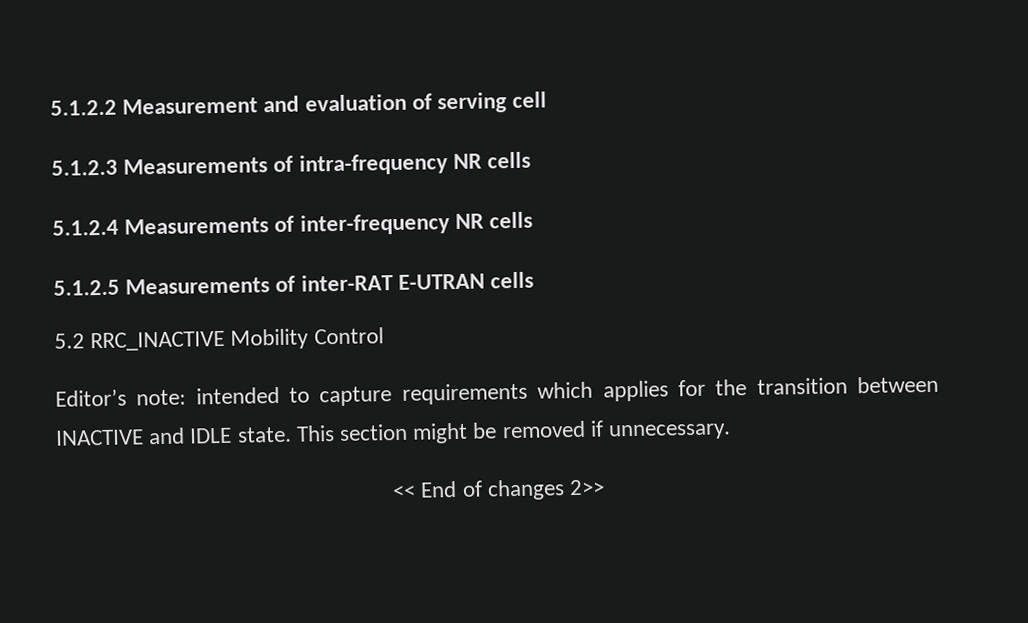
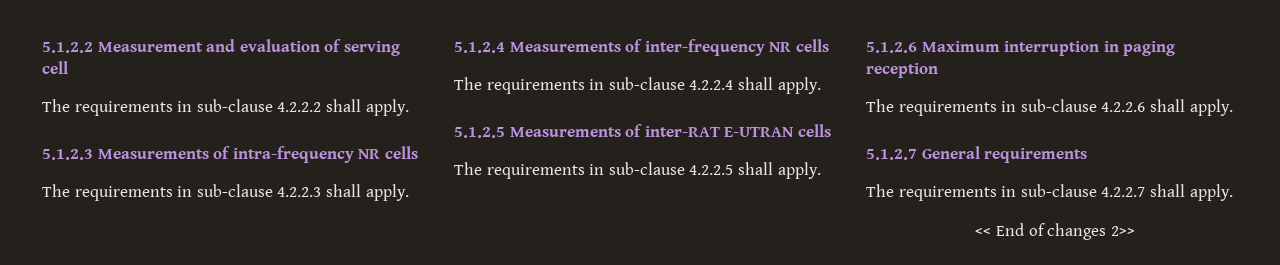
(548, 99) none -> [42,99,409,116] // The requirements in sub-clause 4.2.2.2 shall apply.
(532, 160) none -> [42,184,409,201] // The requirements in sub-clause 4.2.2.3 shall apply.
(534, 220) none -> [454,77,821,94] // The requirements in sub-clause 4.2.2.4 shall apply.
[54,327,384,352] [55,375,940,407] [55,420,732,446] 5.2 RRC_INACTIVE Mobility Control // Editor’s note: intended to capture requirements which applies for the transition between INACTIVE and IDLE state. This section might be removed if unnecessary. -> [454,162,821,179] [866,41,1176,56] [866,63,938,78] [866,99,1233,116] [866,146,1088,163] [866,184,1233,201] The requirements in sub-clause 4.2.2.5 shall apply. // 5.1.2.6 Maximum interruption in paging reception // The requirements in sub-clause 4.2.2.6 shall apply. // 5.1.2.7 General requirements // The requirements in sub-clause 4.2.2.7 shall apply.

